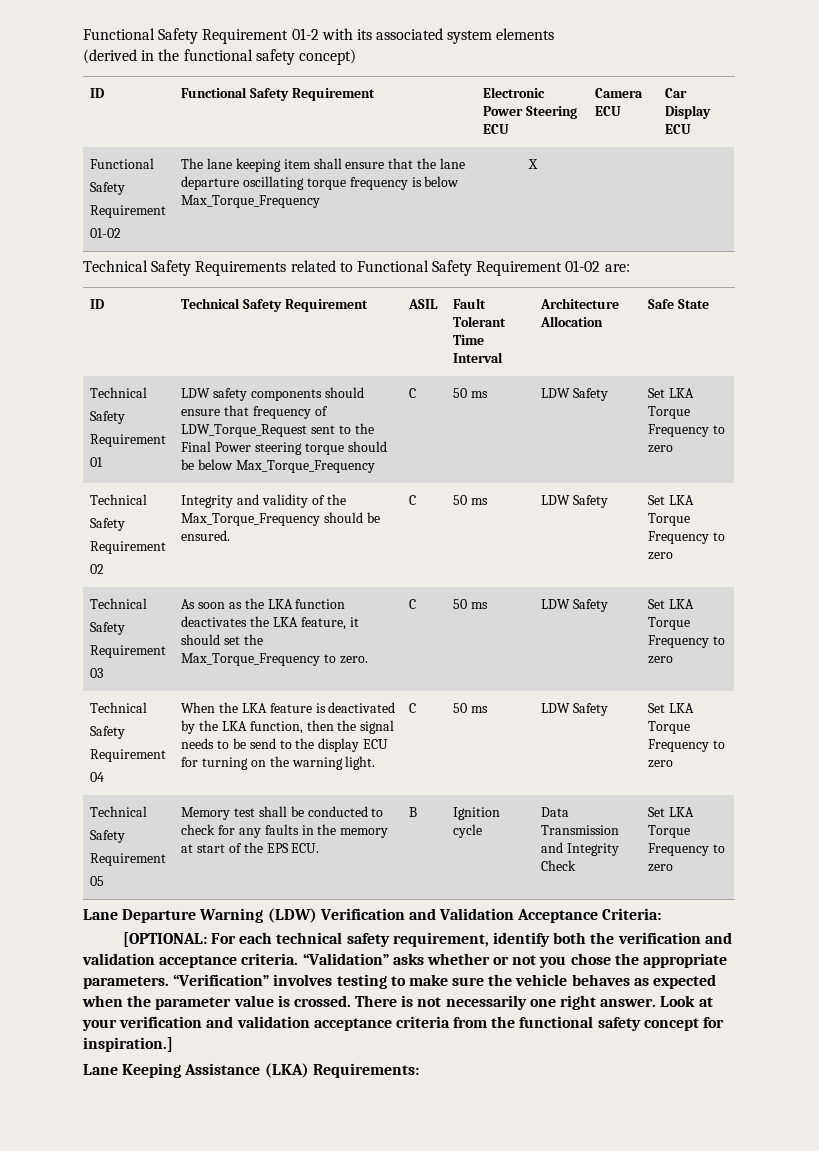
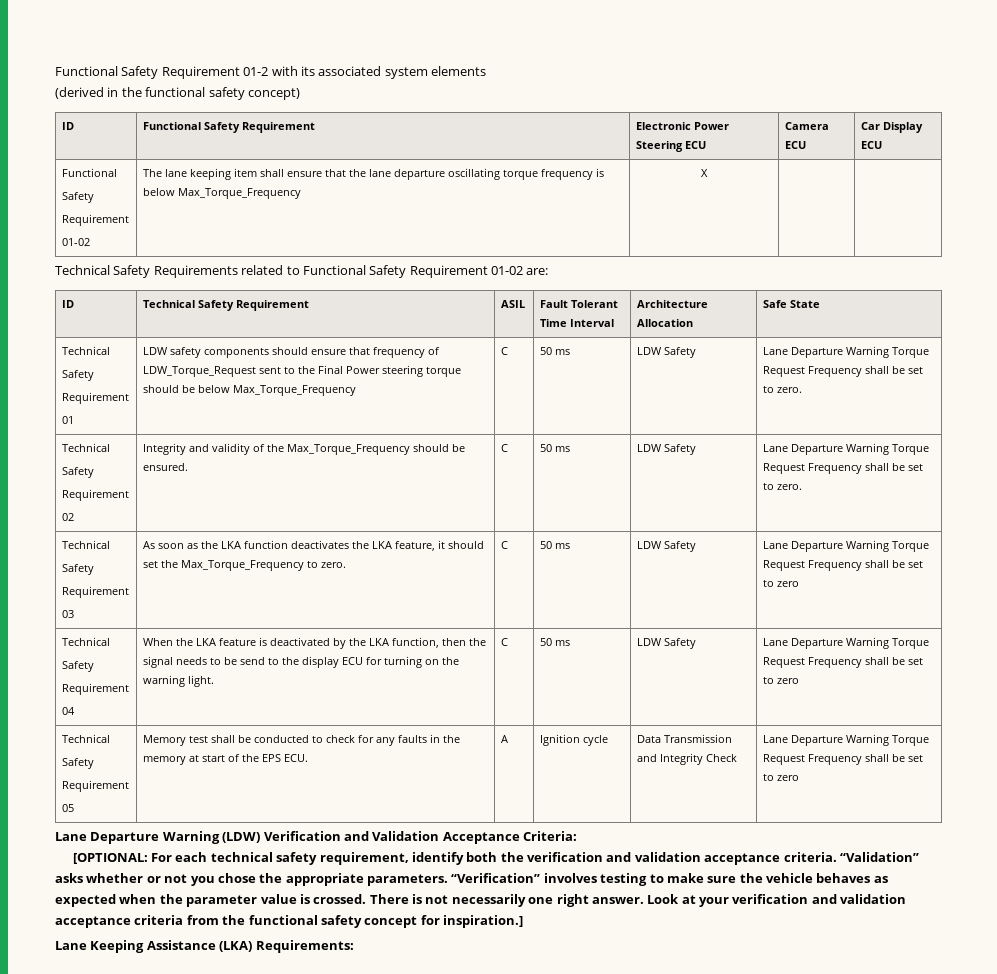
[648,388,695,398] [648,406,691,419] [648,424,726,437] [648,445,674,453] Set LKA Torque Frequency to zero -> [762,346,929,358] [762,366,923,377] [762,386,802,393] Lane Departure Warning Torque Request Frequency shall be set to zero.
[648,495,695,505] [648,513,691,526] [648,531,726,544] [648,552,674,560] Set LKA Torque Frequency to zero -> [762,443,929,455] [762,463,923,474] [762,483,802,490] Lane Departure Warning Torque Request Frequency shall be set to zero.
[648,599,695,609] [648,617,691,630] [648,635,710,648] Set LKA Torque Frequency -> [762,540,929,552] [762,560,923,571] Lane Departure Warning Torque Request Frequency shall be set
[648,703,695,713] [648,721,691,734] [648,739,710,752] Set LKA Torque Frequency -> [762,637,929,649] [762,657,923,668] Lane Departure Warning Torque Request Frequency shall be set
[409,807,418,817] B -> [500,735,508,743] A
[648,807,695,817] [648,825,691,838] [648,843,710,856] Set LKA Torque Frequency -> [762,734,929,746] [762,754,923,765] Lane Departure Warning Torque Request Frequency shall be set

